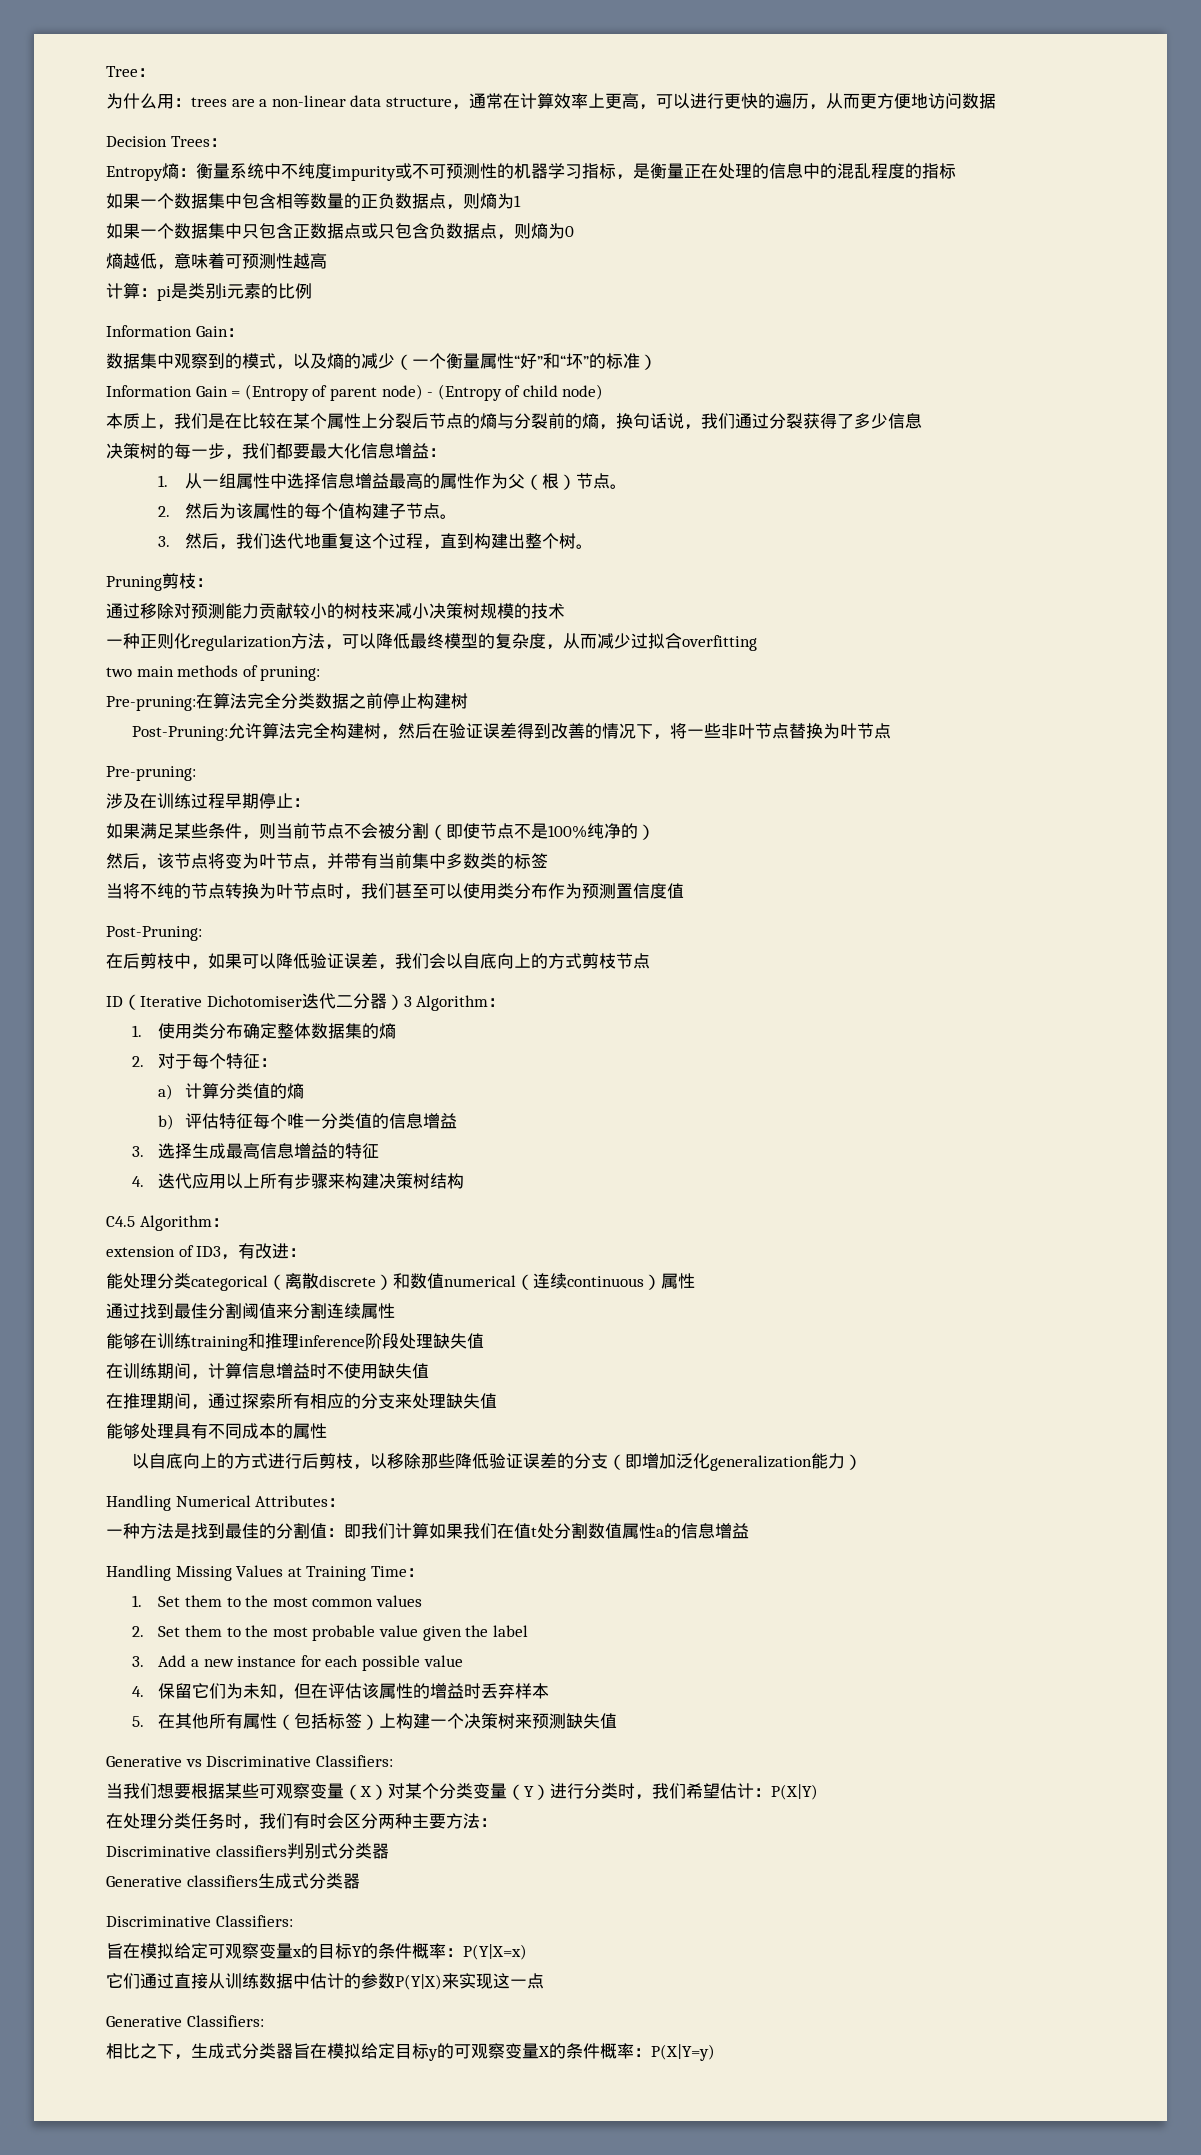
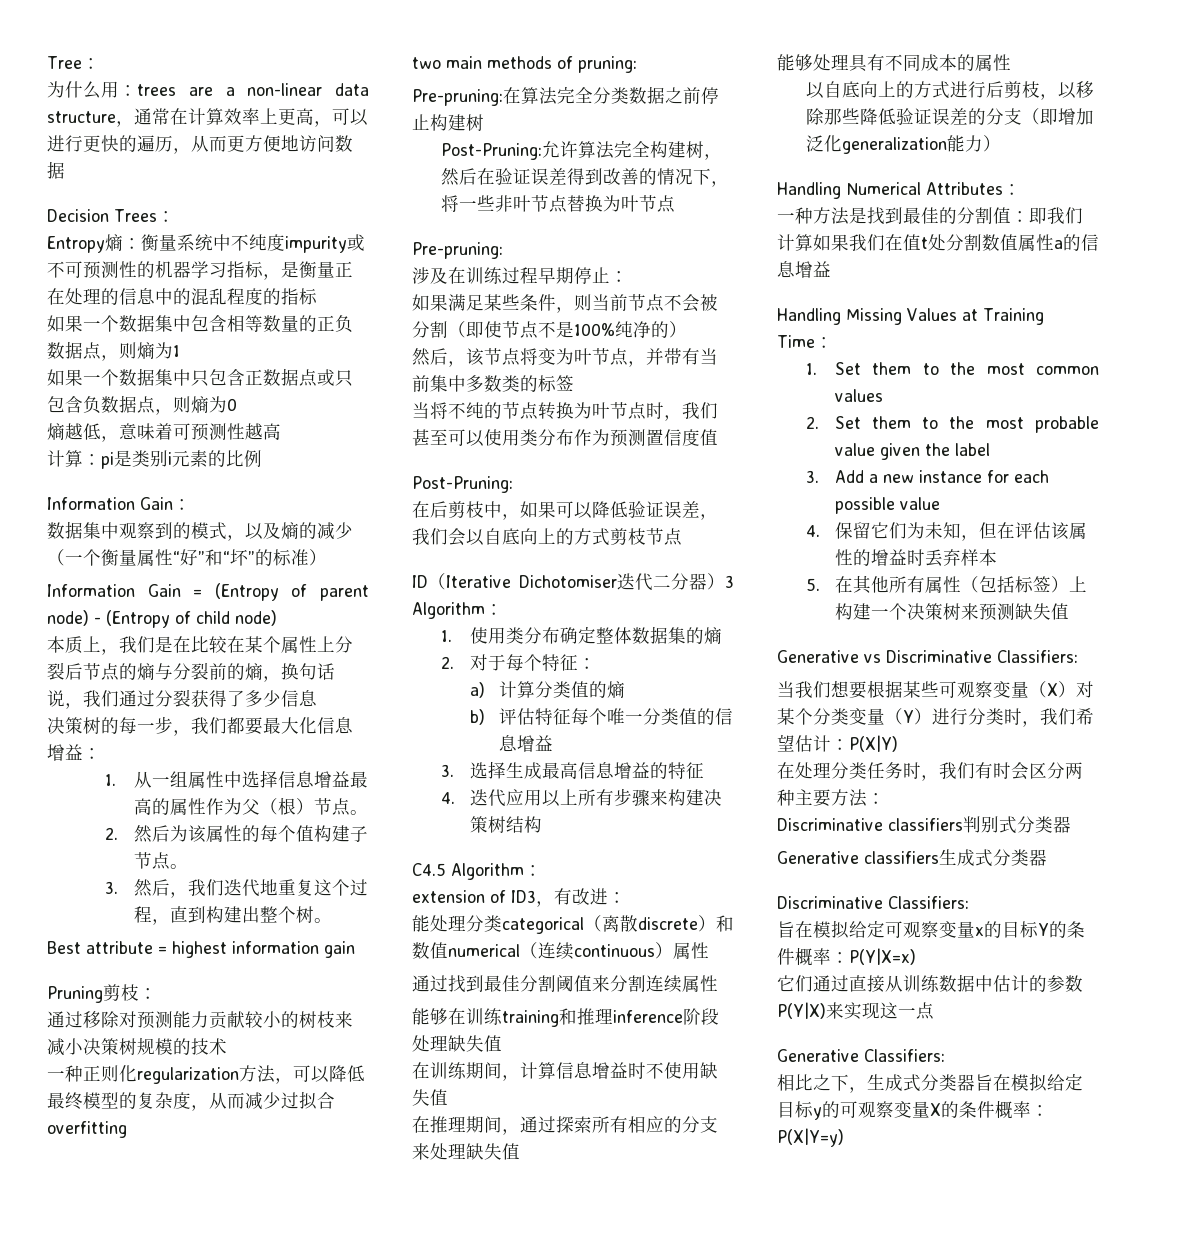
(593, 546) none -> [47,941,355,958] // Best attribute = highest information gain

